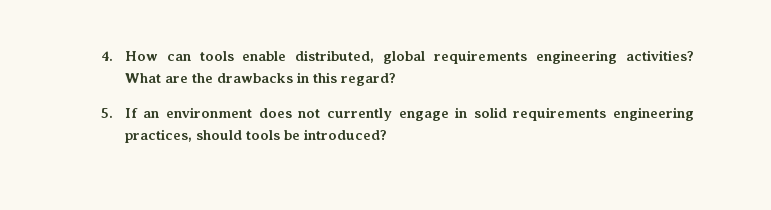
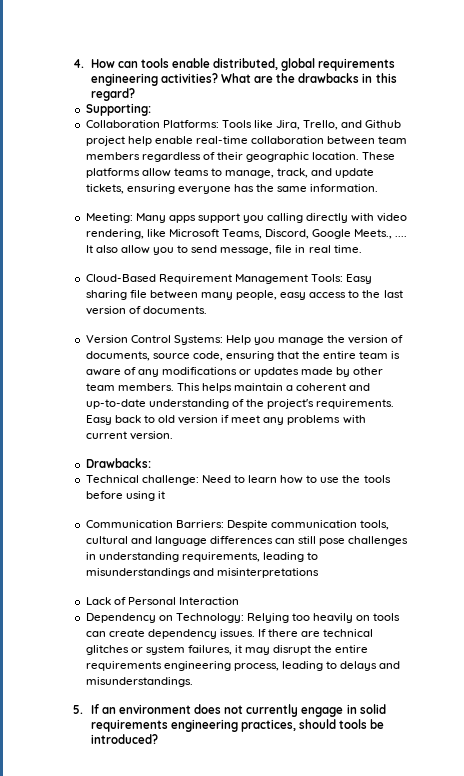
(396, 79) none -> [85,103,151,116] [85,120,402,130] [85,136,408,146] [85,152,396,162] [85,168,375,178] [85,184,379,194] [85,213,408,223] [85,229,408,239] [85,245,362,255] [85,274,372,284] [85,290,403,300] [85,306,207,315] [85,335,404,345] [85,351,401,361] [85,367,384,377] [85,383,371,393] [85,399,395,409] [85,415,366,425] [85,431,173,440] [85,458,151,468] [85,475,391,485] [85,491,165,501] [85,520,389,530] [85,536,409,546] [85,552,318,562] [85,568,319,578] [85,597,239,605] [85,613,401,623] [85,629,374,639] [85,645,369,655] [85,661,401,671] [85,677,193,687] // Supporting: // Collaboration Platforms: Tools like Jira, Trello, and Github project help enable real-time collaboration between team members regardless of their geographic location. These platforms allow teams to manage, track, and update tickets, ensuring everyone has the same information. // Meeting: Many apps support you calling directly with video rendering, like Microsoft Teams, Discord, Google Meets., .... It also allow you to send message, file in real time. // Cloud-Based Requirement Management Tools: Easy sharing file between many people, easy access to the last version of documents. // Version Control Systems: Help you manage the version of documents, source code, ensuring that the entire team is aware of any modifications or updates made by other team members. This helps maintain a coherent and up-to-date understanding of the project's requirements. Easy back to old version if meet any problems with current version. // Drawbacks: // Technical challenge: Need to learn how to use the tools before using it // Communication Barriers: Despite communication tools, cultural and language differences can still pose challenges in understanding requirements, leading to misunderstandings and misinterpretations // Lack of Personal Interaction // Dependency on Technology: Relying too heavily on tools can create dependency issues. If there are technical glitches or system failures, it may disrupt the entire requirements engineering process, leading to delays and misunderstandings.

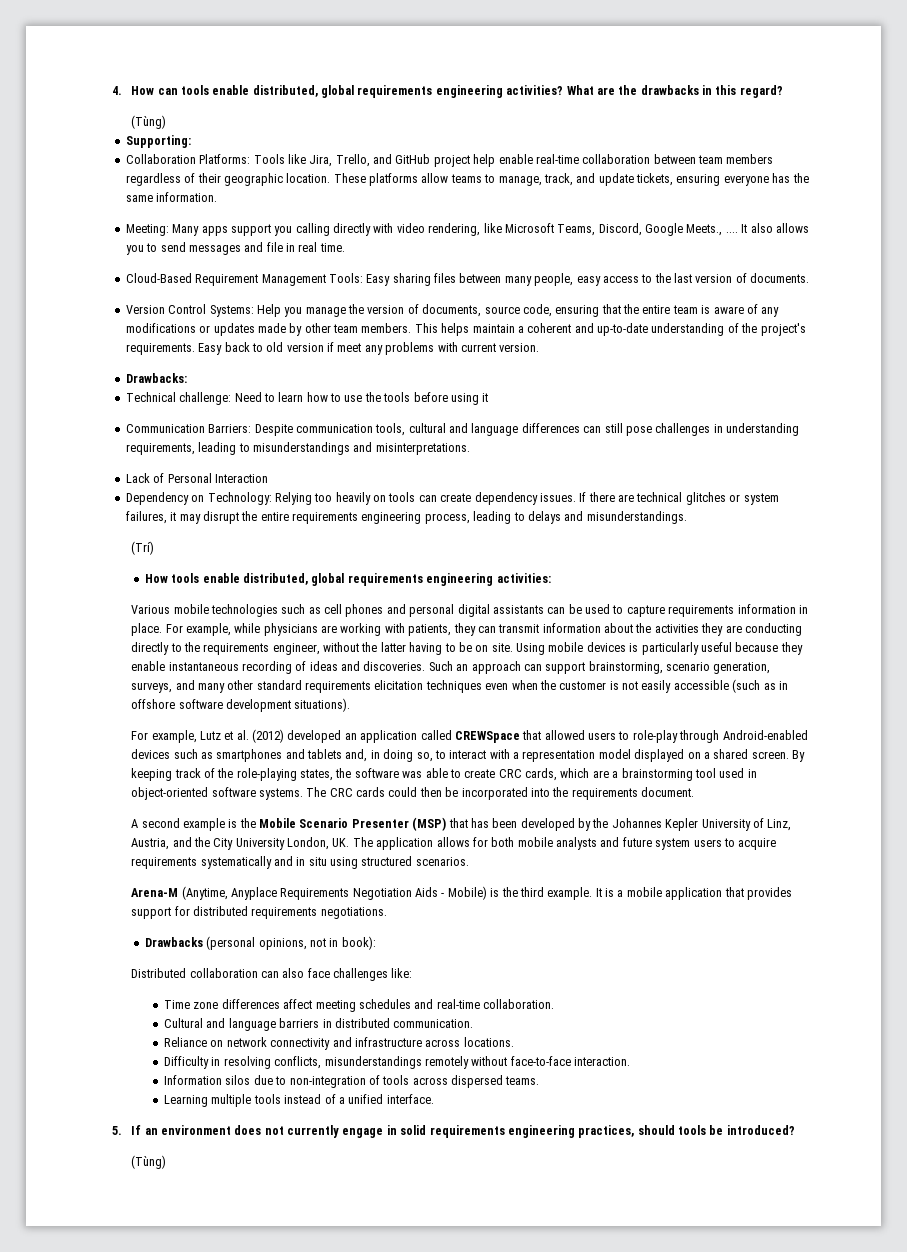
(135, 94) none -> [131,115,167,129] // (Tùng)
[365,120,402,128] Github -> [395,154,431,164] GitHub
[120,245,150,254] allow -> [775,223,809,233] allows
[220,247,273,255] message, -> [188,242,264,255] messages and
[129,290,147,298] file -> [434,273,457,283] files
[216,568,319,578] misinterpretations -> [375,443,470,455] misinterpretations.
(193, 682) none -> [131,541,155,555] [144,573,551,586] [131,604,808,617] [131,623,802,636] [131,642,803,655] [131,661,771,674] [131,679,788,693] [131,698,351,712] [131,729,808,743] [131,749,806,762] [131,768,757,781] [131,787,695,800] [131,817,792,831] [131,837,777,850] [131,856,469,869] [131,886,792,900] [131,906,387,919] [144,936,376,950] [131,968,413,981] [164,999,555,1012] [164,1018,474,1031] [164,1037,514,1050] [164,1056,631,1069] [164,1075,540,1088] [164,1094,434,1107] // (Trí) // How tools enable distributed, global requirements engineering activities: // Various mobile technologies such as cell phones and personal digital assistants can be used to capture requirements information in place. For example, while physicians are working with patients, they can transmit information about the activities they are conducting directly to the requirements engineer, without the latter having to be on site. Using mobile devices is particularly useful because they enable instantaneous recording of ideas and discoveries. Such an approach can support brainstorming, scenario generation, surveys, and many other standard requirements elicitation techniques even when the customer is not easily accessible (such as in offshore software development situations). // For example, Lutz et al. (2012) developed an application called CREWSpace that allowed users to role-play through Android-enabled devices such as smartphones and tablets and, in doing so, to interact with a representation model displayed on a shared screen. By keeping track of the role-playing states, the software was able to create CRC cards, which are a brainstorming tool used in object-oriented software systems. The CRC cards could then be incorporated into the requirements document. // A second example is the Mobile Scenario Presenter (MSP) that has been developed by the Johannes Kepler University of Linz, Austria, and the City University London, UK. The application allows for both mobile analysts and future system users to acquire requirements systematically and in situ using structured scenarios. // Arena-M (Anytime, Anyplace Requirements Negotiation Aids - Mobile) is the third example. It is a mobile application that provides support for distributed requirements negotiations. // Drawbacks (personal opinions, not in book): // Distributed collaboration can also face challenges like: // Time zone differences affect meeting schedules and real-time collaboration. // Cultural and language barriers in distributed communication. // Reliance on network connectivity and infrastructure across locations. // Difficulty in resolving conflicts, misunderstandings remotely without face-to-face interaction. // Information silos due to non-integration of tools across dispersed teams. // Learning multiple tools instead of a unified interface.
(158, 739) none -> [131,1155,167,1169] // (Tùng)

